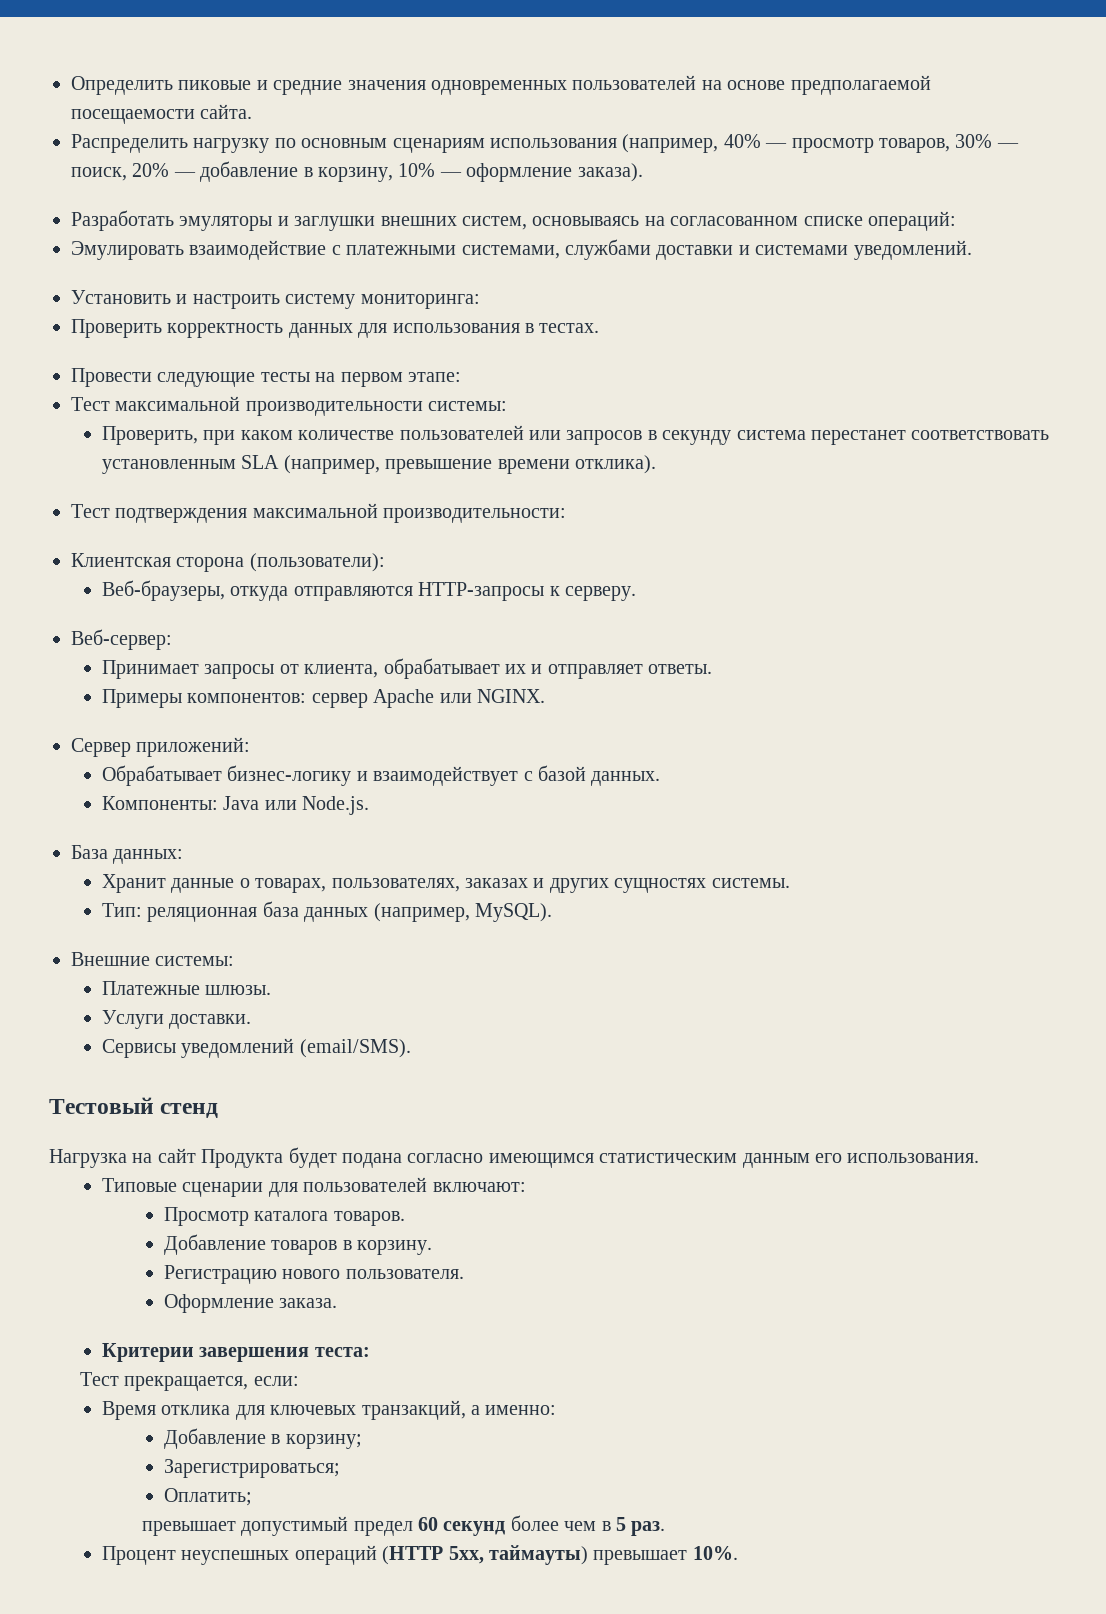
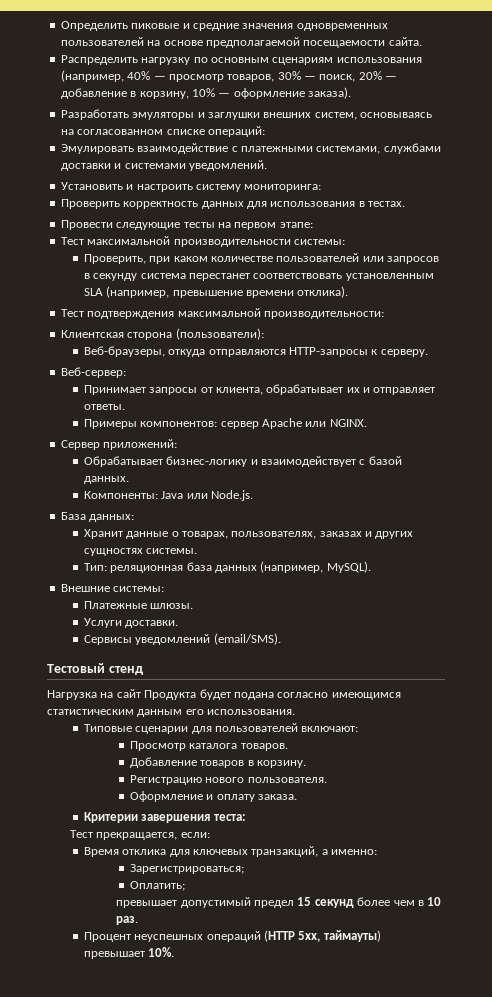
(274, 1303) none -> [206,794,255,802] и оплату
[163,1428,362,1449] // Добавление в корзину; -> (378, 852) none
[418,1517,439,1531] 60 -> [297,897,312,906] 15
[616,1517,627,1531] 5 -> [427,897,442,906] 10

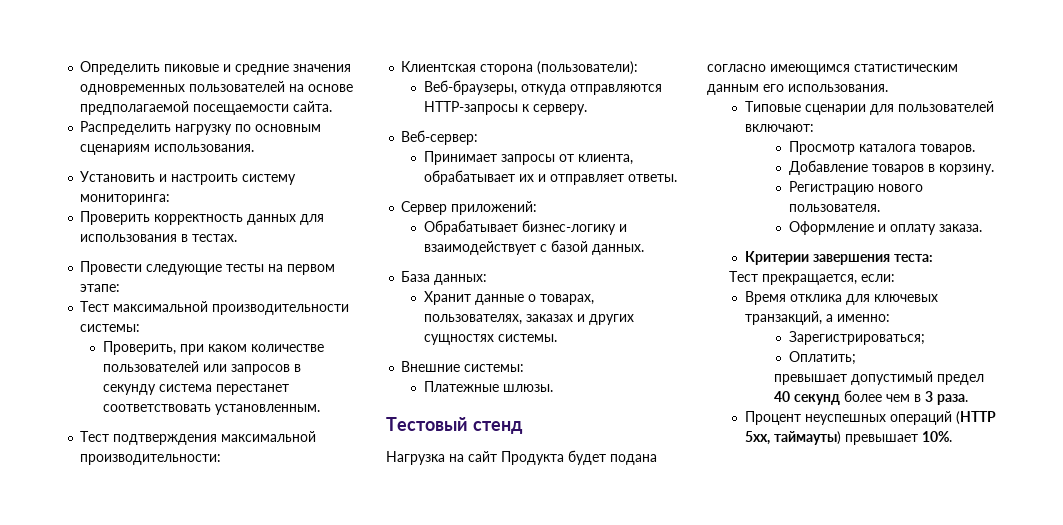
[336,57,422,63] [60,70,398,82] [60,87,351,99] [60,109,432,120] [60,126,265,137] [60,143,441,154] [60,160,267,171] использования (например, 40% — просмотр товаров, 30% — поиск, 20% — добавление в корзину, 10% — оформление заказа). // Разработать эмуляторы и заглушки внешних систем, основываясь на согласованном списке операций: // Эмулировать взаимодействие с платежными системами, службами доставки и системами уведомлений. -> [154,144,255,152] использования.
[345,273,434,281] [83,286,349,298] установленным SLA (например, превышение времени отклика). -> [214,404,320,415] установленным.
[83,418,367,429] // Примеры компонентов: сервер Apache или NGINX. -> (677, 178) none
[83,490,253,501] // Компоненты: Java или Node.js. -> (644, 249) none
[83,561,371,573] // Тип: реляционная база данных (например, MySQL). -> (557, 338) none
[83,618,179,628] [83,633,281,645] // Услуги доставки. // Сервисы уведомлений (email/SMS). -> (553, 388) none
[297,897,312,906] 15 -> [773,391,790,402] 40
[427,897,442,906] [116,916,139,925] 10 раз. -> [924,391,968,405] 3 раза.

